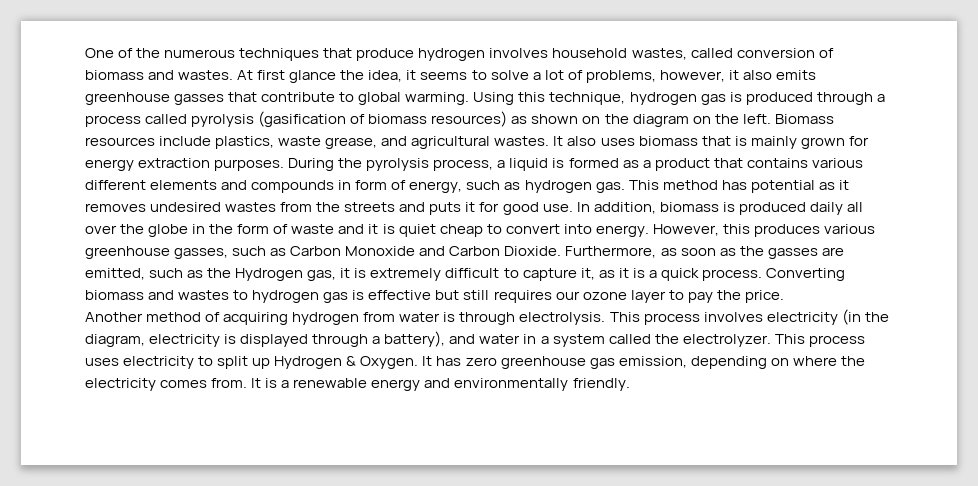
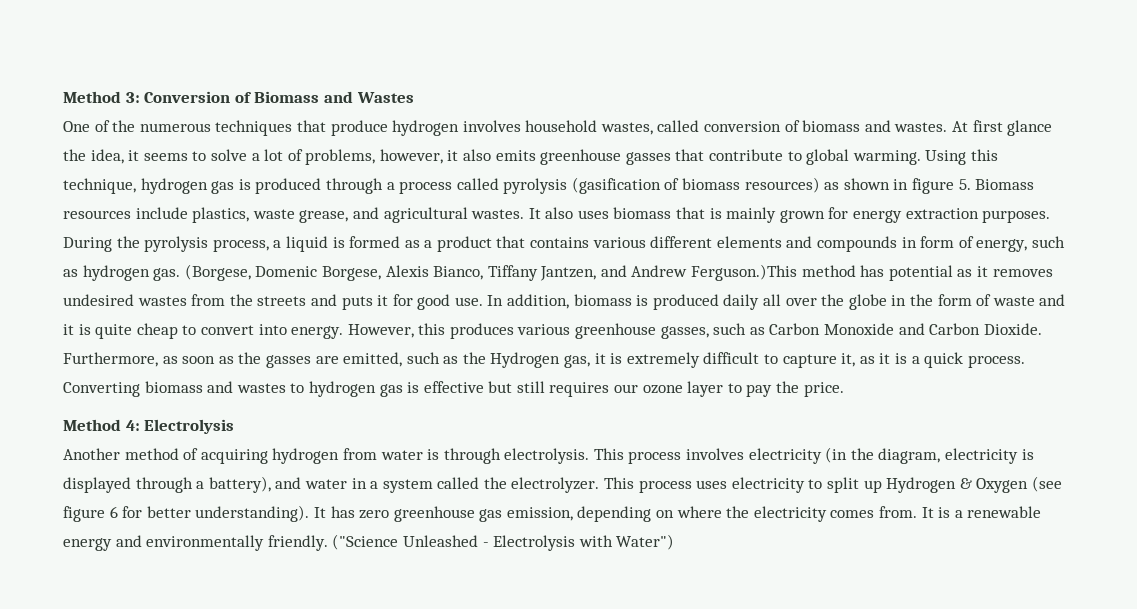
(85, 53) none -> [63,91,414,103] Method 3: Conversion of Biomass and Wastes //
[582,114,771,127] on the diagram on the left. -> [893,178,971,194] in figure 5.
[628,180,659,190] This -> [184,264,798,281] (Borgese, Domenic Borgese, Alexis Bianco, Tiffany Jantzen, and Andrew Ferguson.)This
[398,224,436,237] quiet -> [95,324,133,339] quite
(784, 296) none -> [63,419,235,434] // Method 4: Electrolysis
[360,356,419,369] Oxygen. -> [976,476,1062,493] [63,505,310,522] Oxygen (see figure 6 for better understanding).
(630, 384) none -> [332,534,675,551] ("Science Unleashed - Electrolysis with Water")

